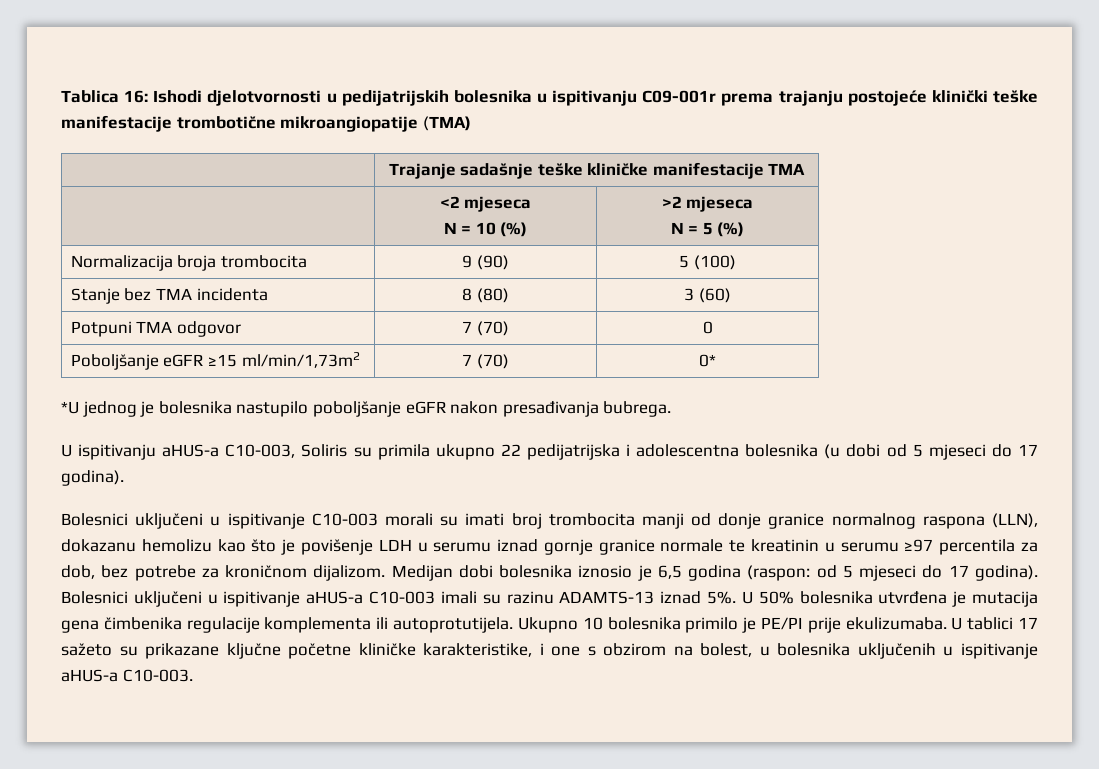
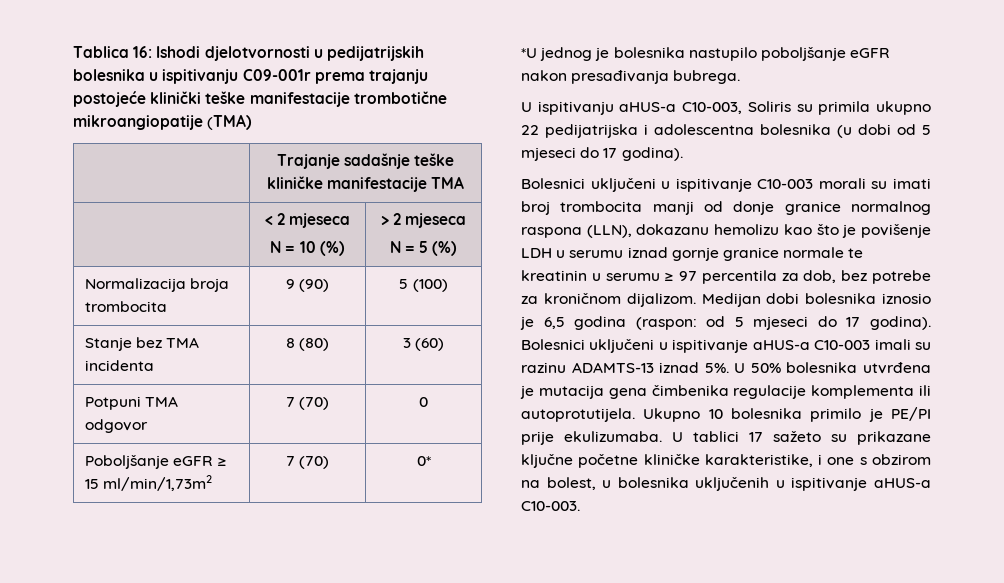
[439,196,460,208] <2 -> [264,213,285,225] < 2
[661,196,682,208] >2 -> [380,213,401,225] > 2
[208,354,238,367] ≥15 -> [216,457,227,466] [84,479,99,489] ≥ 15
[904,539,934,552] ≥97 -> [664,271,698,281] ≥ 97

